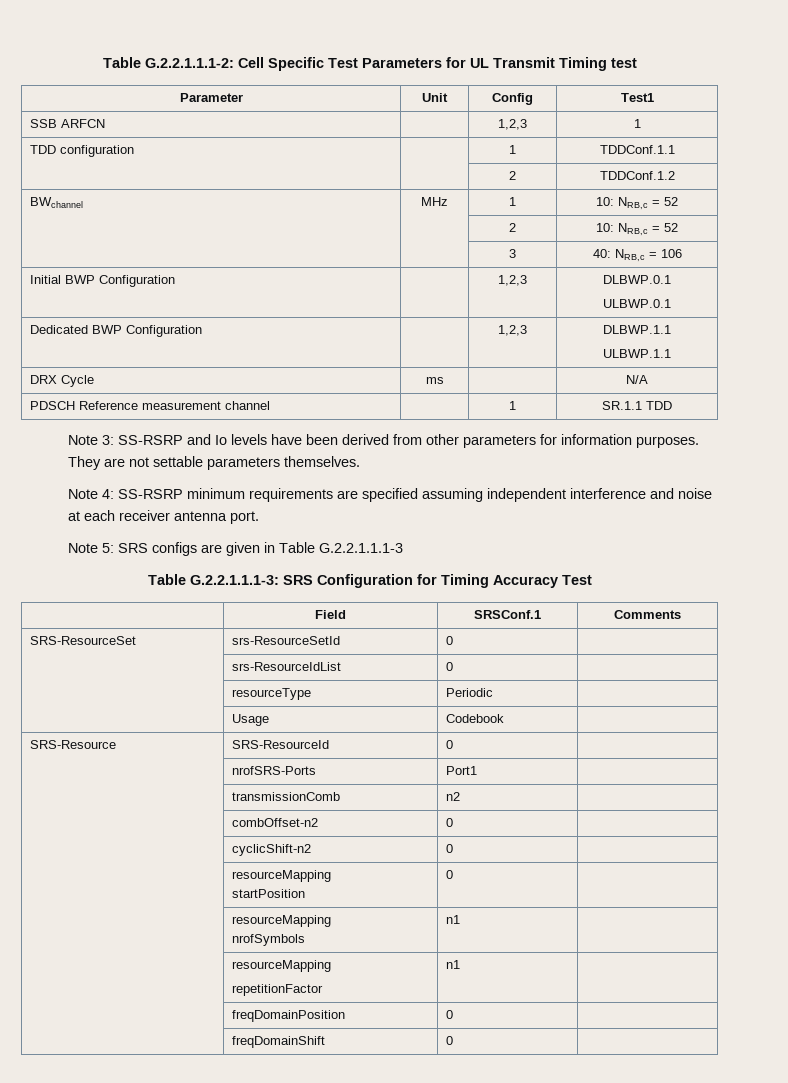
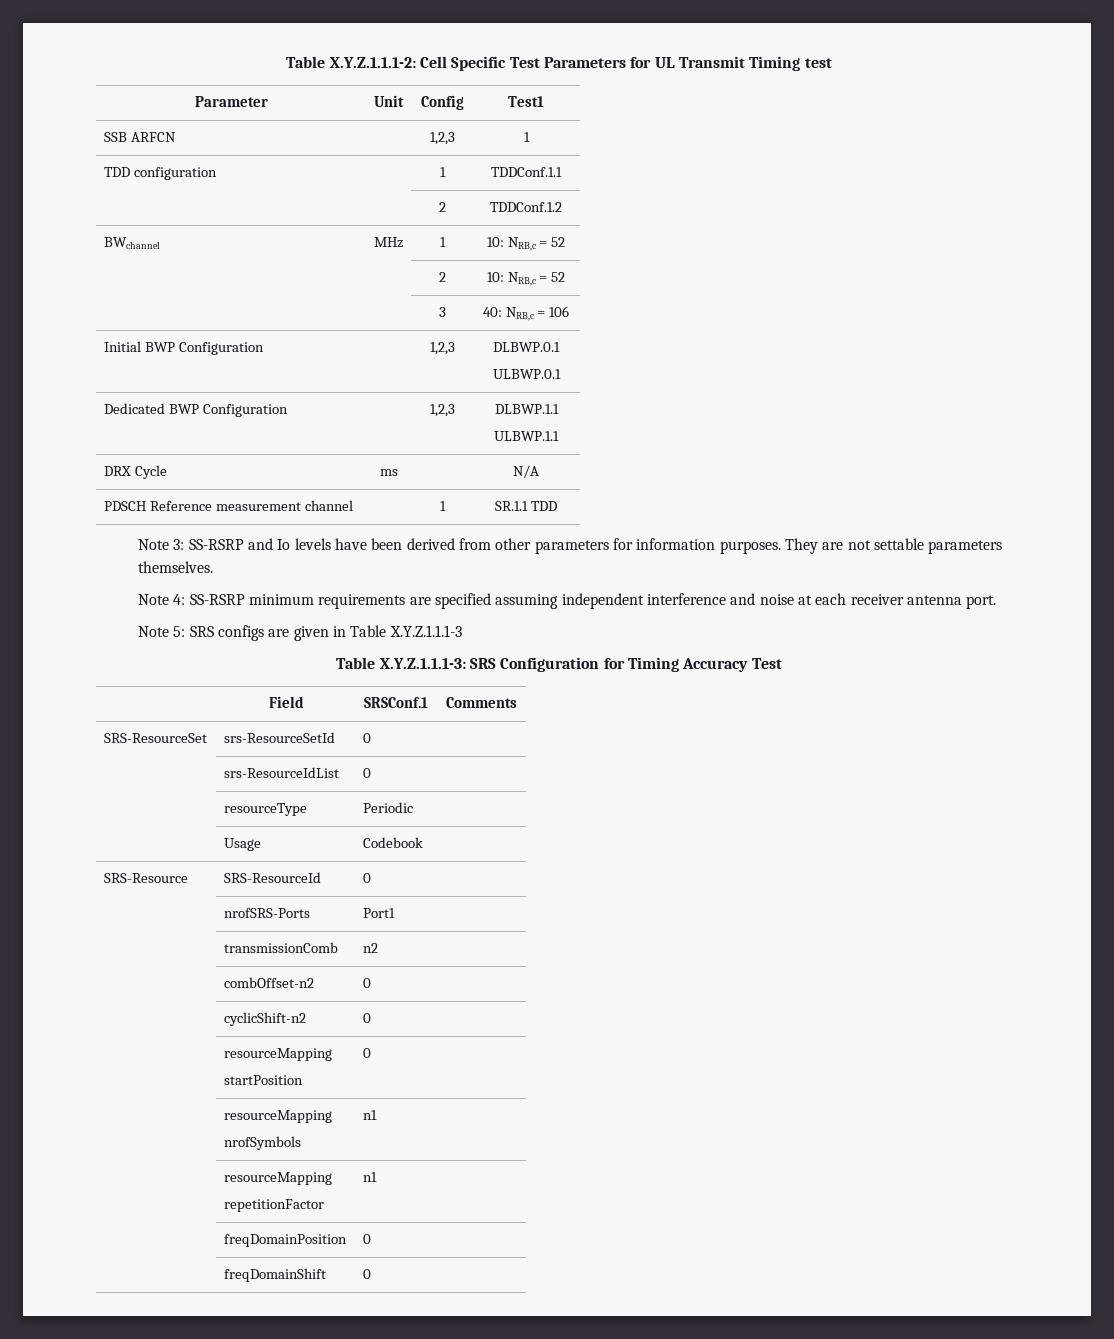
[102,57,234,68] Table G.2.2.1.1.1-2: -> [286,56,416,68] Table X.Y.Z.1.1.1-2:
[319,543,404,553] [147,574,279,585] G.2.2.1.1.1-3 // Table G.2.2.1.1.1-3: -> [389,625,462,637] [336,657,466,669] X.Y.Z.1.1.1-3 // Table X.Y.Z.1.1.1-3:

